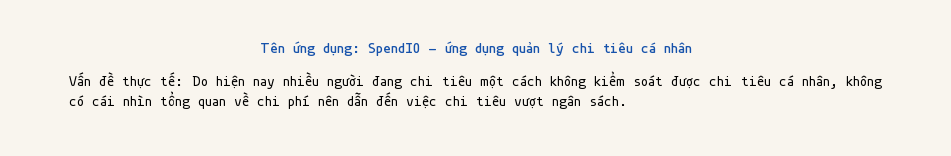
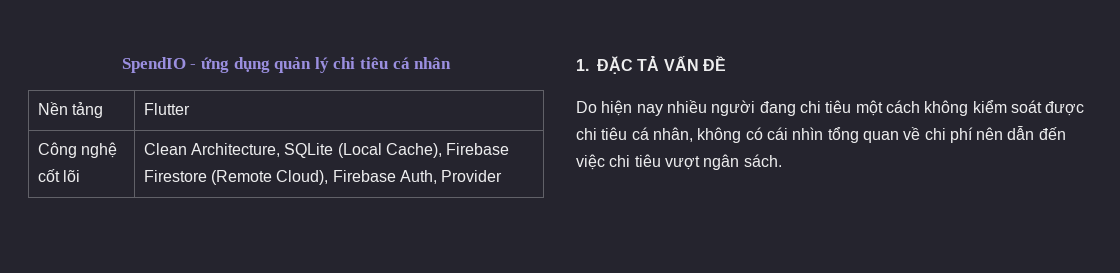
[259,41,360,56] Tên ứng dụng: -> (121, 65) none
[69,72,184,89] // Vấn đề thực tế: -> [37,102,103,118] [143,103,190,115] [37,142,117,158] [37,169,80,182] [143,143,510,158] [143,170,503,185] [576,56,726,74] // Nền tảng | Flutter // Công nghệ cốt lõi | Clean Architecture, SQLite (Local Cache), Firebase Firestore (Remote Cloud), Firebase Auth, Provider // 1. ĐẶC TẢ VẤN ĐỀ //

